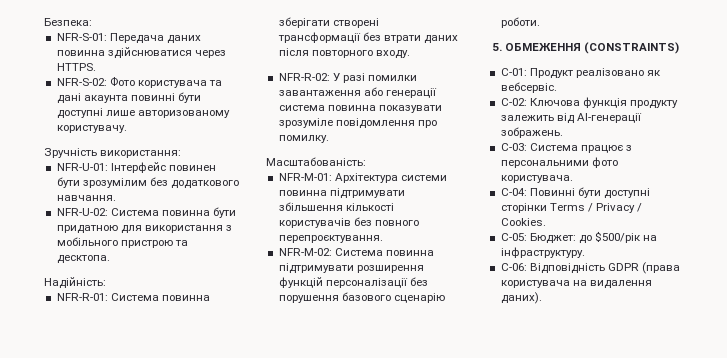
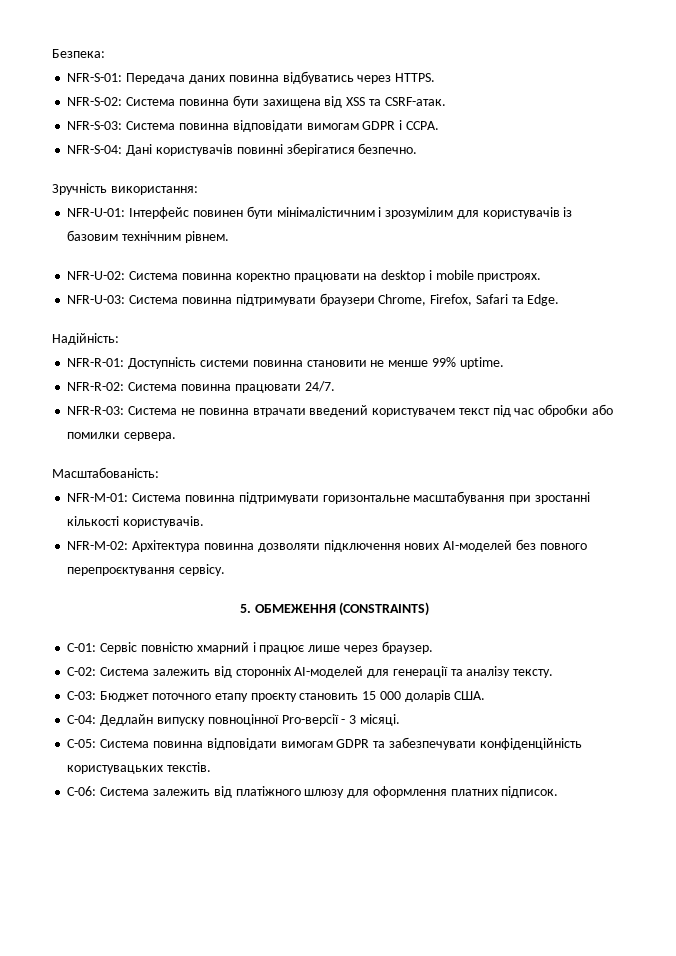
[107,47,192,59] здійснюватися -> [282,71,354,84] відбуватись
[109,77,222,88] [56,92,201,104] [56,108,230,119] [56,125,127,133] Фото користувача та дані акаунта повинні бути доступні лише авторизованому користувачу. -> [126,95,446,108] [67,120,439,132] [67,143,418,156] Система повинна бути захищена від XSS та CSRF-атак. // NFR-S-03: Система повинна відповідати вимогам GDPR і CCPA. // NFR-S-04: Дані користувачів повинні зберігатися безпечно.
[82,177,239,189] [56,195,116,201] [56,207,236,218] [56,225,232,234] [56,237,188,248] [56,255,110,264] [44,277,106,289] [56,293,210,301] [278,17,379,28] [277,32,458,44] [278,48,410,59] [278,73,417,83] [278,87,437,98] [278,105,442,113] [278,118,437,129] [278,135,329,143] [266,157,366,166] [278,173,447,183] [278,188,405,199] [278,202,394,211] [278,217,419,228] [278,235,383,243] [278,248,434,256] [278,263,424,274] [278,277,428,288] [278,292,445,303] [500,17,540,28] [491,42,680,54] [500,68,661,79] [500,82,557,93] [500,97,678,109] [500,113,642,124] [500,127,563,138] [500,143,632,153] [500,157,618,168] [500,175,573,183] [500,187,650,199] [500,203,643,213] [500,218,546,226] [500,231,658,244] [500,247,585,258] [500,262,680,274] [500,280,652,289] [500,292,542,304] зрозумілим без додаткового навчання. // NFR-U-02: Система повинна бути придатною для використання з мобільного пристрою та десктопа. // Надійність: // NFR-R-01: Система повинна зберігати створені трансформації без втрати даних після повторного входу. // NFR-R-02: У разі помилки завантаження або генерації система повинна показувати зрозуміле повідомлення про помилку. // Масштабованість: // NFR-M-01: Архітектура системи повинна підтримувати збільшення кількості користувачів без повного перепроєктування. // NFR-M-02: Система повинна підтримувати розширення функцій персоналізації без порушення базового сценарію роботи. // 5. ОБМЕЖЕННЯ (CONSTRAINTS) // C-01: Продукт реалізовано як вебсервіс. // C-02: Ключова функція продукту залежить від AI-генерації зображень. // C-03: Система працює з персональними фото користувача. // C-04: Повинні бути доступні сторінки Terms / Privacy / Cookies. // C-05: Бюджет: до $500/рік на інфраструктуру. // C-06: Відповідність GDPR (права користувача на видалення даних). -> [276,207,573,219] [67,230,229,243] [67,270,542,282] [67,293,560,306] [52,333,119,345] [67,357,504,369] [67,381,335,393] [67,404,613,417] [67,432,177,441] [52,467,159,478] [67,491,590,504] [67,516,205,528] [67,539,587,552] [67,564,226,576] [239,602,430,616] [67,641,433,654] [67,666,554,678] [67,690,486,702] [67,714,400,726] [67,737,582,750] [67,762,212,774] [67,786,559,798] мінімалістичним і зрозумілим для користувачів із базовим технічним рівнем. // NFR-U-02: Система повинна коректно працювати на desktop і mobile пристроях. // NFR-U-03: Система повинна підтримувати браузери Chrome, Firefox, Safari та Edge. // Надійність: // NFR-R-01: Доступність системи повинна становити не менше 99% uptime. // NFR-R-02: Система повинна працювати 24/7. // NFR-R-03: Система не повинна втрачати введений користувачем текст під час обробки або помилки сервера. // Масштабованість: // NFR-M-01: Система повинна підтримувати горизонтальне масштабування при зростанні кількості користувачів. // NFR-M-02: Архітектура повинна дозволяти підключення нових AI-моделей без повного перепроєктування сервісу. // 5. ОБМЕЖЕННЯ (CONSTRAINTS) // C-01: Сервіс повністю хмарний і працює лише через браузер. // C-02: Система залежить від сторонніх AI-моделей для генерації та аналізу тексту. // C-03: Бюджет поточного етапу проєкту становить 15 000 доларів США. // C-04: Дедлайн випуску повноцінної Pro-версії - 3 місяці. // C-05: Система повинна відповідати вимогам GDPR та забезпечувати конфіденційність користувацьких текстів. // C-06: Система залежить від платіжного шлюзу для оформлення платних підписок.

